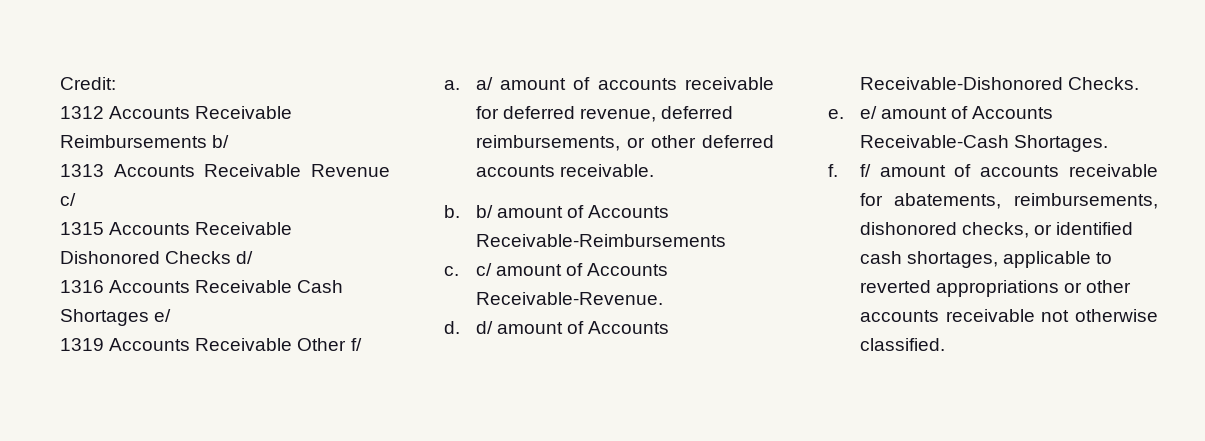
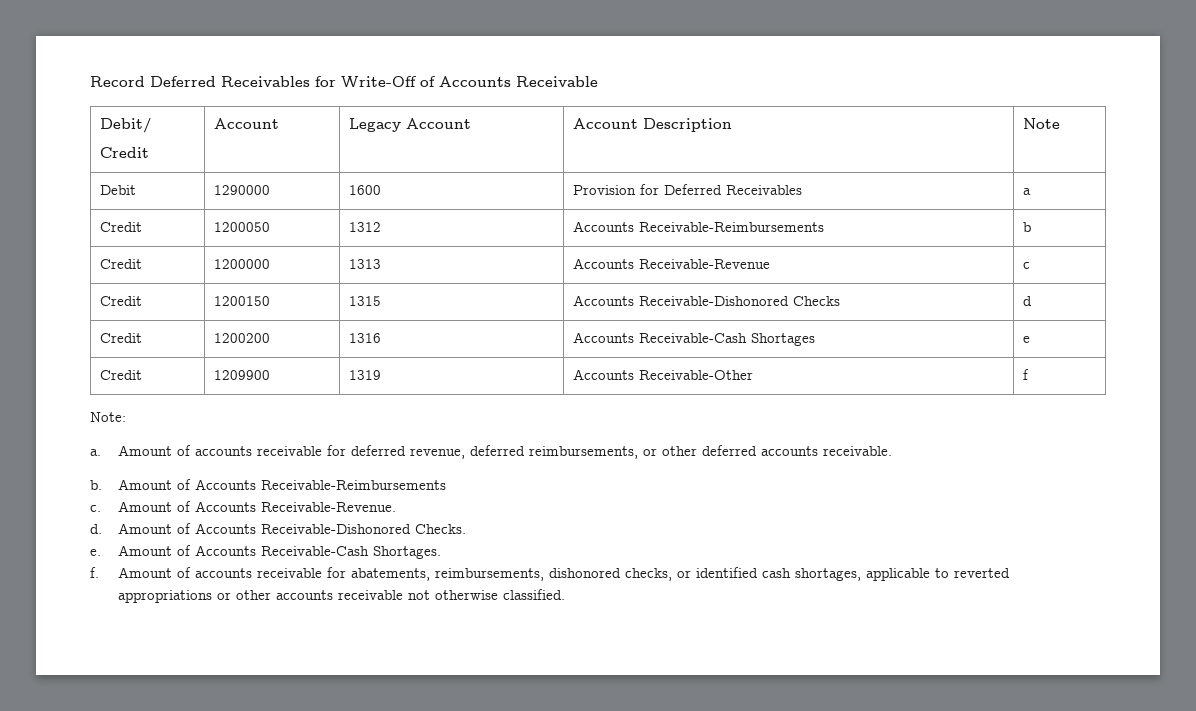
[60,77,116,90] [60,106,293,119] [60,135,230,148] [60,164,391,177] [60,193,76,206] [60,222,293,235] [60,251,254,264] [60,280,344,293] [60,309,172,326] [60,338,362,351] Credit: // 1312 Accounts Receivable Reimbursements b/ // 1313 Accounts Receivable Revenue c/ // 1315 Accounts Receivable Dishonored Checks d/ // 1316 Accounts Receivable Cash Shortages e/ // 1319 Accounts Receivable Other f/ -> [90,76,598,88] [100,118,153,133] [100,147,150,158] [214,118,280,129] [349,118,472,132] [573,118,733,132] [1023,118,1061,129] [100,185,137,195] [214,185,271,195] [349,185,382,195] [573,184,803,195] [1023,188,1032,195] [100,222,143,232] [214,222,271,232] [349,222,382,232] [573,221,825,232] [1023,222,1032,232] [100,259,143,269] [214,259,271,269] [349,259,382,269] [573,258,771,269] [1023,262,1031,269] [100,296,143,306] [214,296,271,306] [349,296,382,306] [573,295,841,306] [1023,296,1033,306] [100,333,143,343] [214,333,271,343] [349,333,382,343] [573,332,816,346] [1023,336,1031,343] [100,370,143,380] [214,370,271,380] [349,370,382,380] [573,369,754,380] [1023,369,1030,380] [90,412,126,422] Record Deferred Receivables for Write-Off of Accounts Receivable // Debit/ // Credit | Account | Legacy Account | Account Description | Note // Debit | 1290000 | 1600 | Provision for Deferred Receivables | a // Credit | 1200050 | 1312 | Accounts Receivable-Reimbursements | b // Credit | 1200000 | 1313 | Accounts Receivable-Revenue | c // Credit | 1200150 | 1315 | Accounts Receivable-Dishonored Checks | d // Credit | 1200200 | 1316 | Accounts Receivable-Cash Shortages | e // Credit | 1209900 | 1319 | Accounts Receivable-Other | f // Note:
[475,77,567,90] a/ amount -> [117,445,172,456] Amount
[475,205,563,218] b/ amount -> [117,479,172,490] Amount
[475,263,562,276] c/ amount -> [117,501,172,512] Amount
[475,321,563,334] d/ amount -> [117,523,172,534] Amount
[859,106,947,119] e/ amount -> [117,545,172,556] Amount
[859,164,946,177] f/ amount -> [117,567,172,578] Amount

